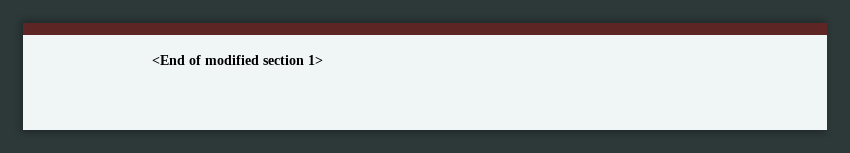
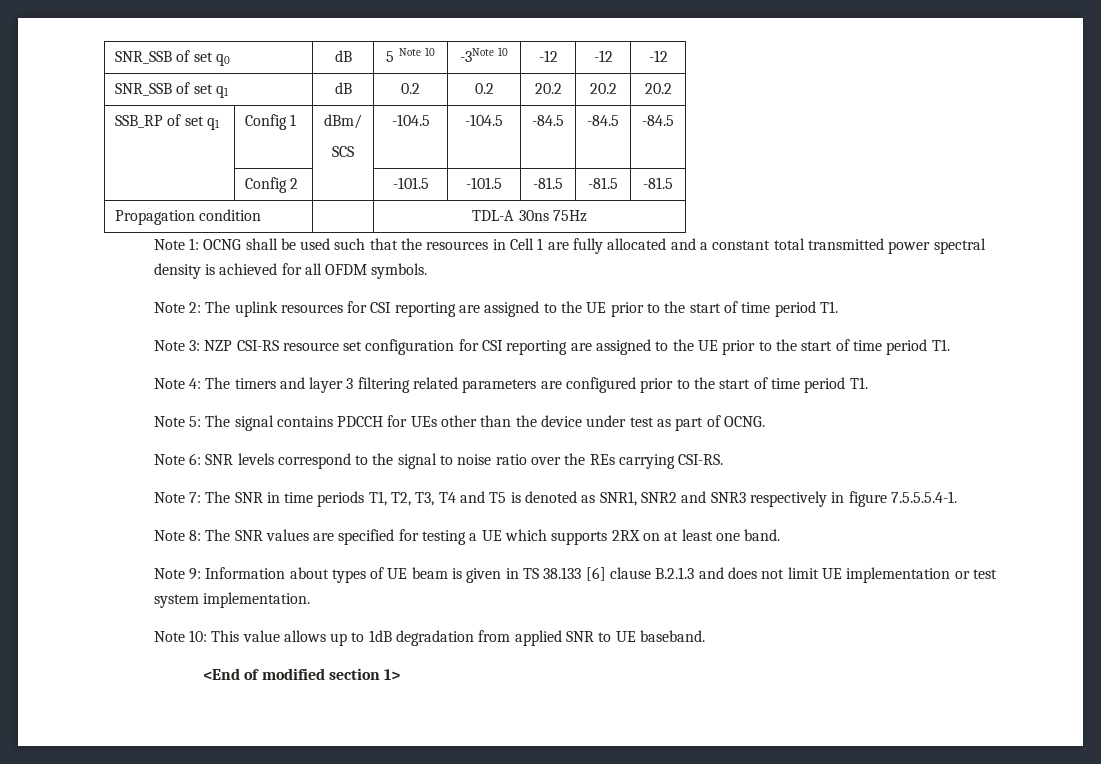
(151, 60) none -> [115,50,230,66] [334,50,352,62] [386,47,435,62] [459,47,509,62] [538,50,558,62] [593,50,613,62] [648,50,668,62] [115,82,229,98] [334,82,352,94] [401,83,420,94] [474,83,494,94] [534,83,562,94] [589,83,617,94] [644,83,672,94] [115,114,220,130] [245,114,297,130] [324,114,362,129] [332,146,354,157] [391,114,430,126] [465,114,503,126] [532,115,564,126] [587,115,619,126] [642,115,674,126] [245,177,299,193] [392,177,429,189] [466,177,502,189] [533,177,563,189] [588,177,618,189] [643,177,673,189] [115,209,262,225] [472,210,587,222] [153,238,986,254] [153,263,428,279] [153,301,838,317] [153,339,950,355] [153,377,868,393] [153,415,765,431] [153,453,724,469] [153,491,957,507] [153,529,781,545] [153,567,997,583] [153,592,310,608] [153,630,706,646] SNR_SSB of set q0 | dB | 5 Note 10 | -3Note 10 | -12 | -12 | -12 // SNR_SSB of set q1 | dB | 0.2 | 0.2 | 20.2 | 20.2 | 20.2 // SSB_RP of set q1 | Config 1 | dBm/ // SCS | -104.5 | -104.5 | -84.5 | -84.5 | -84.5 // | Config 2 | | -101.5 | -101.5 | -81.5 | -81.5 | -81.5 // Propagation condition | | TDL-A 30ns 75Hz // Note 1: OCNG shall be used such that the resources in Cell 1 are fully allocated and a constant total transmitted power spectral density is achieved for all OFDM symbols. // Note 2: The uplink resources for CSI reporting are assigned to the UE prior to the start of time period T1. // Note 3: NZP CSI-RS resource set configuration for CSI reporting are assigned to the UE prior to the start of time period T1. // Note 4: The timers and layer 3 filtering related parameters are configured prior to the start of time period T1. // Note 5: The signal contains PDCCH for UEs other than the device under test as part of OCNG. // Note 6: SNR levels correspond to the signal to noise ratio over the REs carrying CSI-RS. // Note 7: The SNR in time periods T1, T2, T3, T4 and T5 is denoted as SNR1, SNR2 and SNR3 respectively in figure 7.5.5.5.4-1. // Note 8: The SNR values are specified for testing a UE which supports 2RX on at least one band. // Note 9: Information about types of UE beam is given in TS 38.133 [6] clause B.2.1.3 and does not limit UE implementation or test system implementation. // Note 10: This value allows up to 1dB degradation from applied SNR to UE baseband. //

